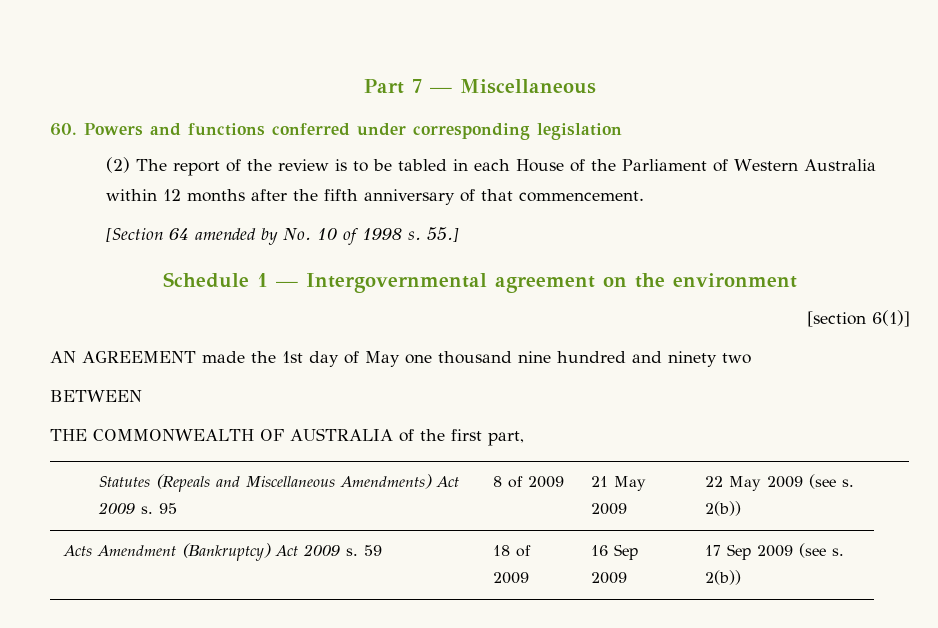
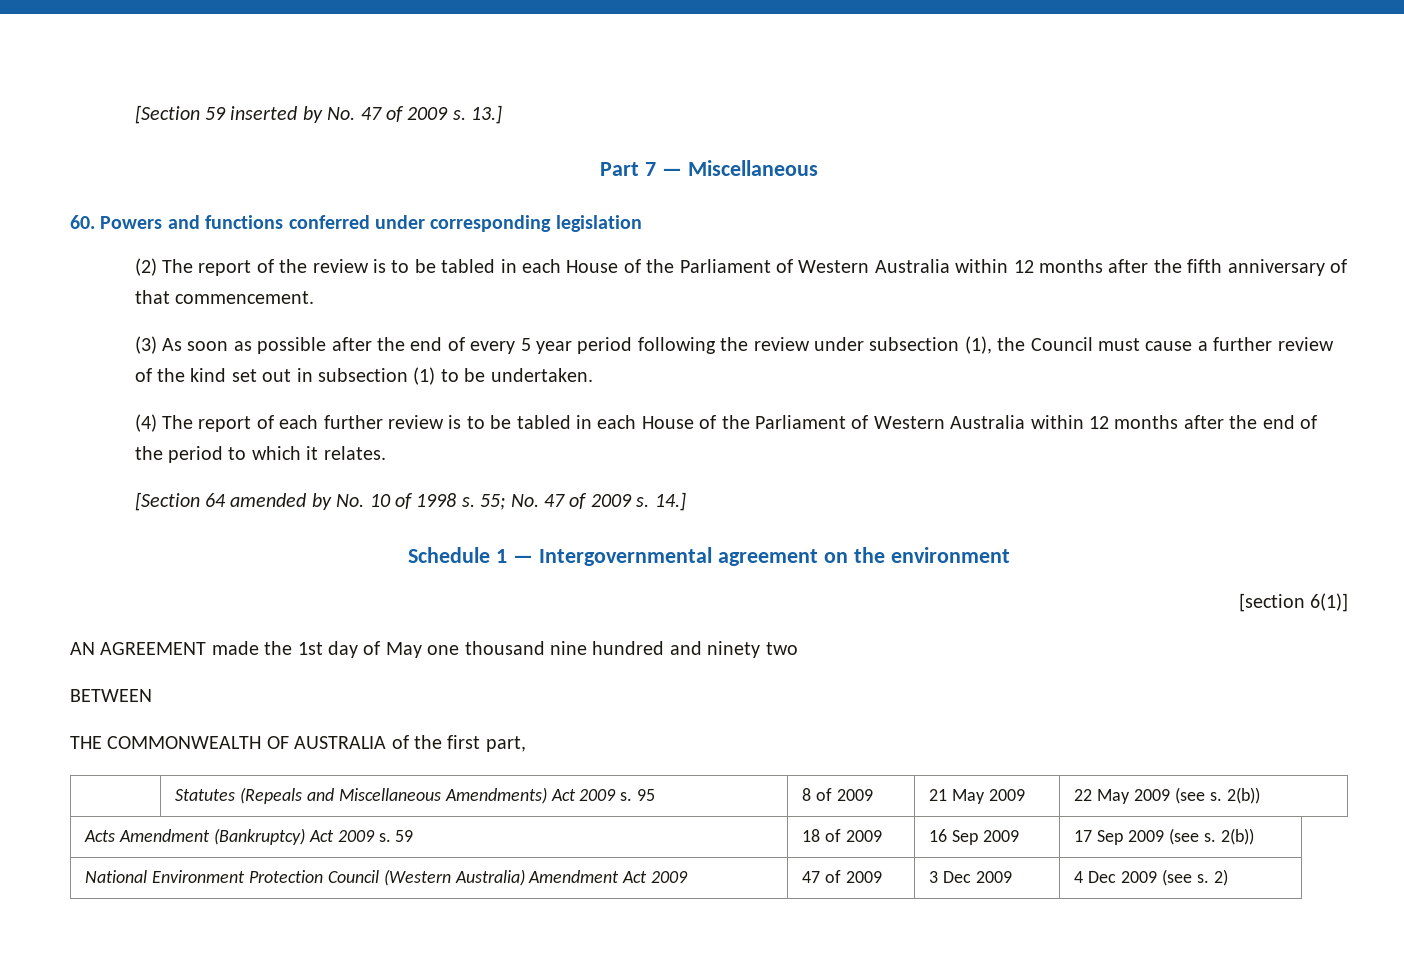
(364, 86) none -> [134,105,503,124] [Section 59 inserted by No. 47 of 2009 s. 13.] //
(644, 196) none -> [134,336,1334,354] [134,367,593,385] [134,414,1318,432] [134,446,386,463] // (3) As soon as possible after the end of every 5 year period following the review under subsection (1), the Council must cause a further review of the kind set out in subsection (1) to be undertaken. // (4) The report of each further review is to be tabled in each House of the Parliament of Western Australia within 12 months after the end of the period to which it relates.
[426,227,459,242] 55.] -> [480,492,686,511] 55; No. 47 of 2009 s. 14.]
(741, 577) none -> [85,869,689,886] [802,870,883,883] [929,871,1013,883] [1074,869,1228,886] // National Environment Protection Council (Western Australia) Amendment Act 2009 | 47 of 2009 | 3 Dec 2009 | 4 Dec 2009 (see s. 2)

